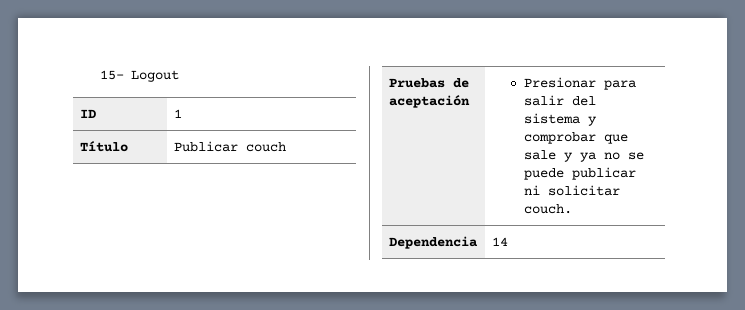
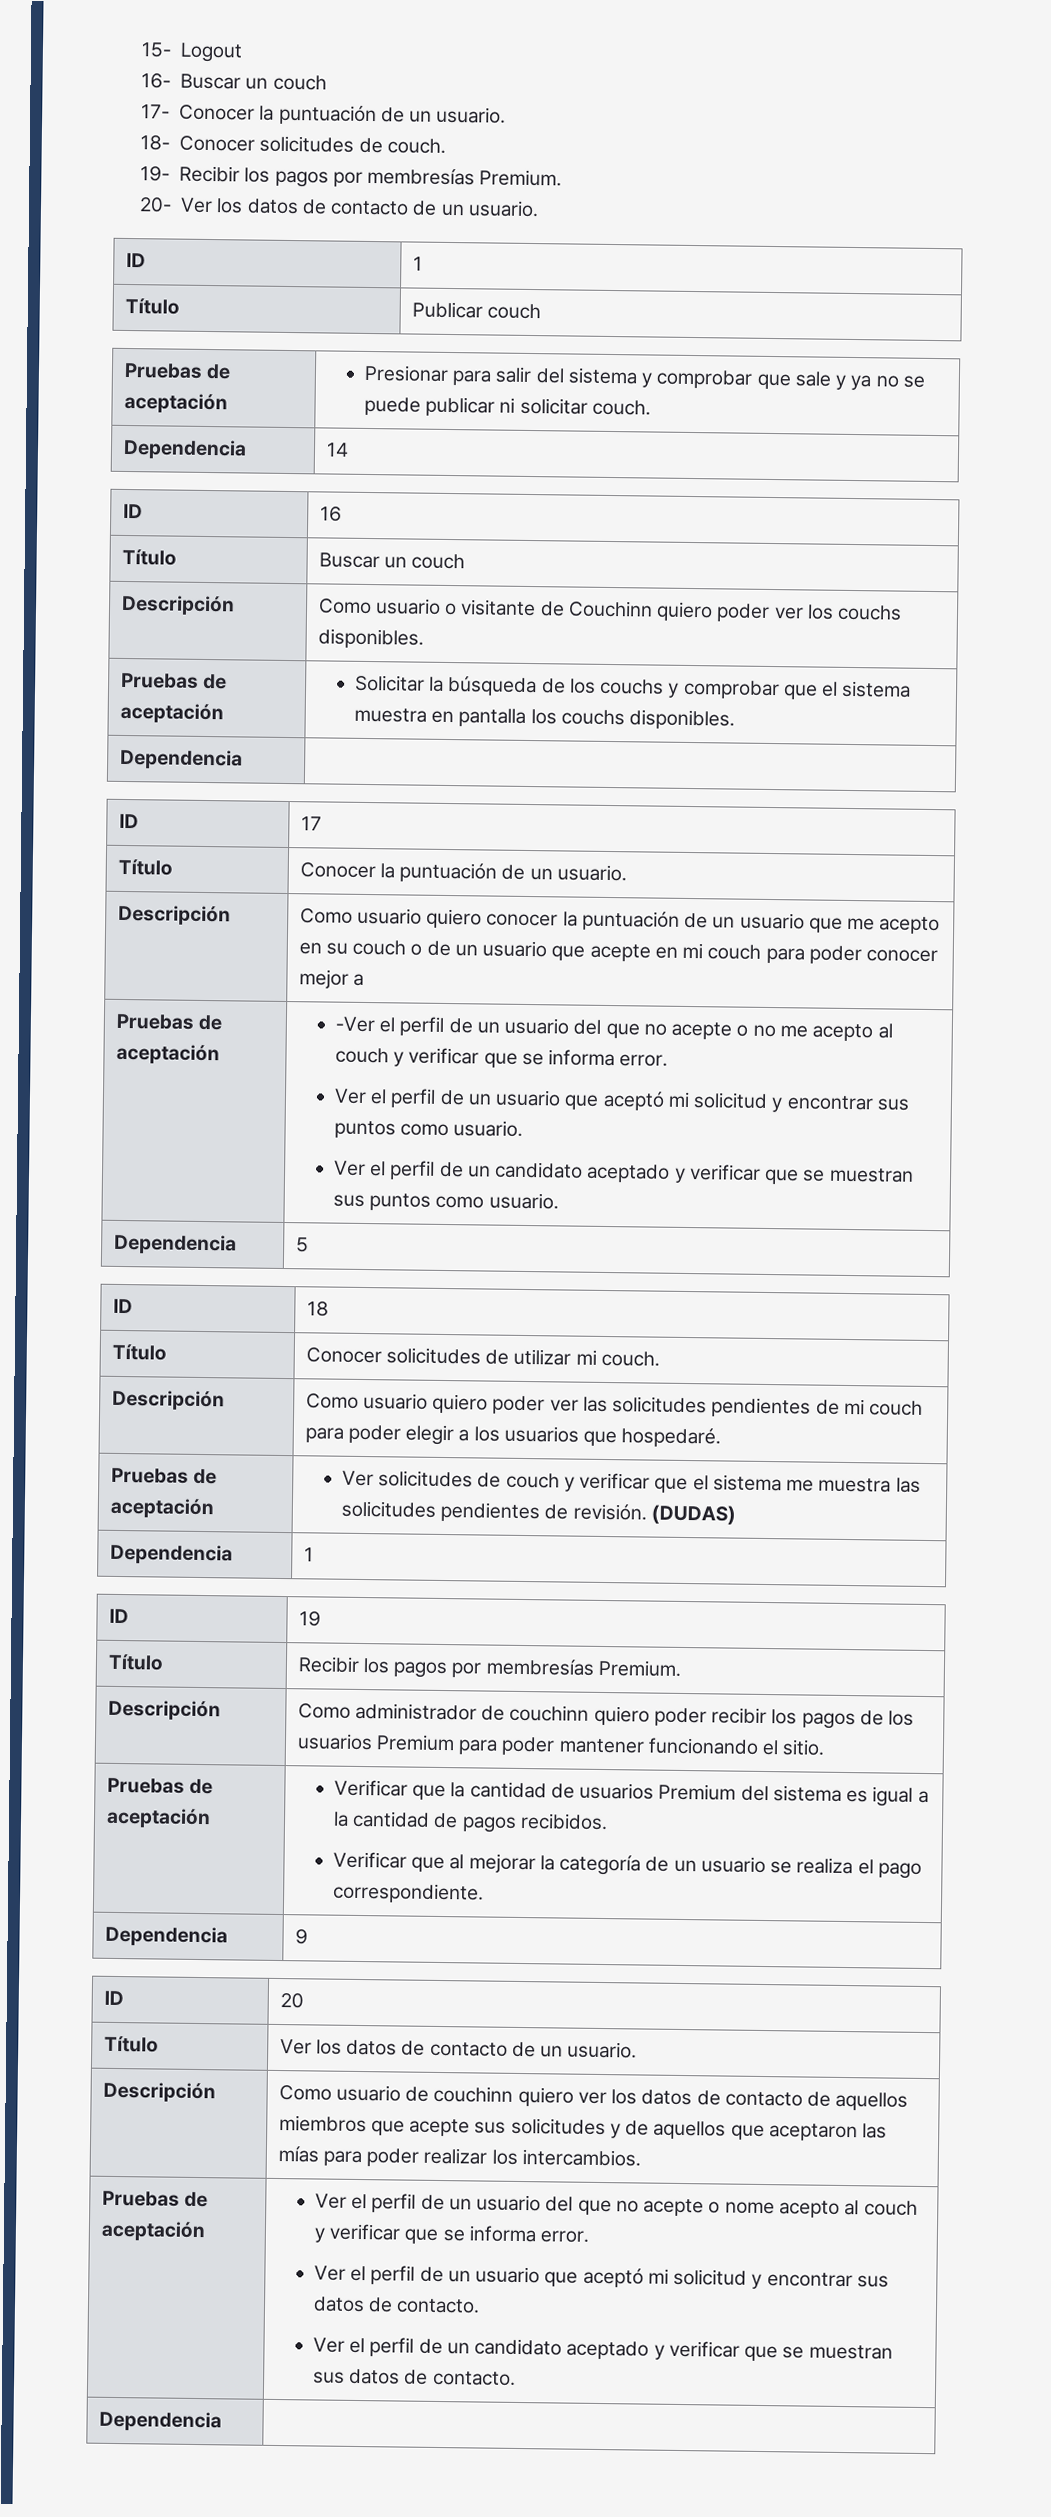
(180, 76) none -> [141,73,327,91] [141,104,507,126] [140,135,446,154] [140,165,563,188] [139,197,540,218] // 16- Buscar un couch // 17- Conocer la puntuación de un usuario. // 18- Conocer solicitudes de couch. // 19- Recibir los pagos por membresías Premium. // 20- Ver los datos de contacto de un usuario.
(508, 241) none -> [122,503,143,519] [319,506,342,522] [121,548,177,566] [318,552,466,570] [120,594,235,616] [317,598,903,622] [317,628,424,649] [120,672,227,690] [119,702,224,724] [354,674,912,700] [353,707,736,730] [119,748,243,770] [118,813,139,829] [300,816,322,831] [117,858,173,876] [299,862,627,883] [117,904,231,926] [299,907,941,935] [298,939,939,965] [298,969,364,989] [115,1013,222,1031] [115,1043,220,1065] [334,1016,893,1042] [334,1047,669,1068] [333,1088,911,1113] [333,1120,524,1139] [333,1160,914,1185] [332,1192,559,1211] [113,1233,237,1255] [295,1237,309,1253] [112,1298,133,1314] [306,1301,329,1317] [111,1343,167,1361] [305,1347,660,1367] [111,1389,225,1411] [305,1392,924,1418] [304,1424,722,1448] [110,1467,217,1485] [109,1497,214,1519] [341,1470,921,1494] [340,1500,736,1525] [109,1543,233,1565] [303,1547,314,1562] [108,1608,129,1624] [298,1611,321,1627] [107,1653,164,1671] [297,1656,682,1679] [107,1699,221,1721] [297,1702,915,1730] [296,1733,826,1756] [106,1777,213,1795] [105,1807,211,1829] [333,1779,929,1807] [332,1810,608,1833] [332,1851,923,1879] [332,1882,484,1904] [104,1925,228,1947] [294,1929,308,1945] [103,1990,124,2006] [279,1993,304,2009] [103,2035,159,2053] [279,2039,638,2059] [102,2081,216,2103] [278,2084,909,2111] [278,2115,888,2142] [277,2146,641,2167] [101,2190,208,2208] [100,2220,206,2242] [314,2193,918,2218] [313,2223,590,2245] [313,2265,890,2290] [312,2296,481,2314] [312,2337,893,2362] [312,2368,516,2386] [98,2410,222,2432] // ID | 16 // Título | Buscar un couch // Descripción | Como usuario o visitante de Couchinn quiero poder ver los couchs disponibles. // Pruebas de aceptación | Solicitar la búsqueda de los couchs y comprobar que el sistema muestra en pantalla los couchs disponibles. // Dependencia | // ID | 17 // Título | Conocer la puntuación de un usuario. // Descripción | Como usuario quiero conocer la puntuación de un usuario que me acepto en su couch o de un usuario que acepte en mi couch para poder conocer mejor a // Pruebas de aceptación | -Ver el perfil de un usuario del que no acepte o no me acepto al couch y verificar que se informa error. // Ver el perfil de un usuario que aceptó mi solicitud y encontrar sus puntos como usuario. // Ver el perfil de un candidato aceptado y verificar que se muestran sus puntos como usuario. // Dependencia | 5 // ID | 18 // Título | Conocer solicitudes de utilizar mi couch. // Descripción | Como usuario quiero poder ver las solicitudes pendientes de mi couch para poder elegir a los usuarios que hospedaré. // Pruebas de aceptación | Ver solicitudes de couch y verificar que el sistema me muestra las solicitudes pendientes de revisión. (DUDAS) // Dependencia | 1 // ID | 19 // Título | Recibir los pagos por membresías Premium. // Descripción | Como administrador de couchinn quiero poder recibir los pagos de los usuarios Premium para poder mantener funcionando el sitio. // Pruebas de aceptación | Verificar que la cantidad de usuarios Premium del sistema es igual a la cantidad de pagos recibidos. // Verificar que al mejorar la categoría de un usuario se realiza el pago correspondiente. // Dependencia | 9 // ID | 20 // Título | Ver los datos de contacto de un usuario. // Descripción | Como usuario de couchinn quiero ver los datos de contacto de aquellos miembros que acepte sus solicitudes y de aquellos que aceptaron las mías para poder realizar los intercambios. // Pruebas de aceptación | Ver el perfil de un usuario del que no acepte o nome acepto al couch y verificar que se informa error. // Ver el perfil de un usuario que aceptó mi solicitud y encontrar sus datos de contacto. // Ver el perfil de un candidato aceptado y verificar que se muestran sus datos de contacto. // Dependencia |

